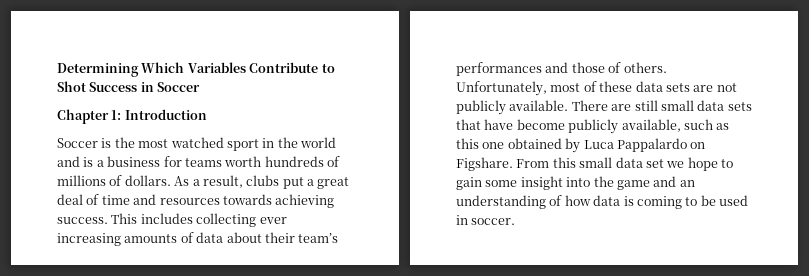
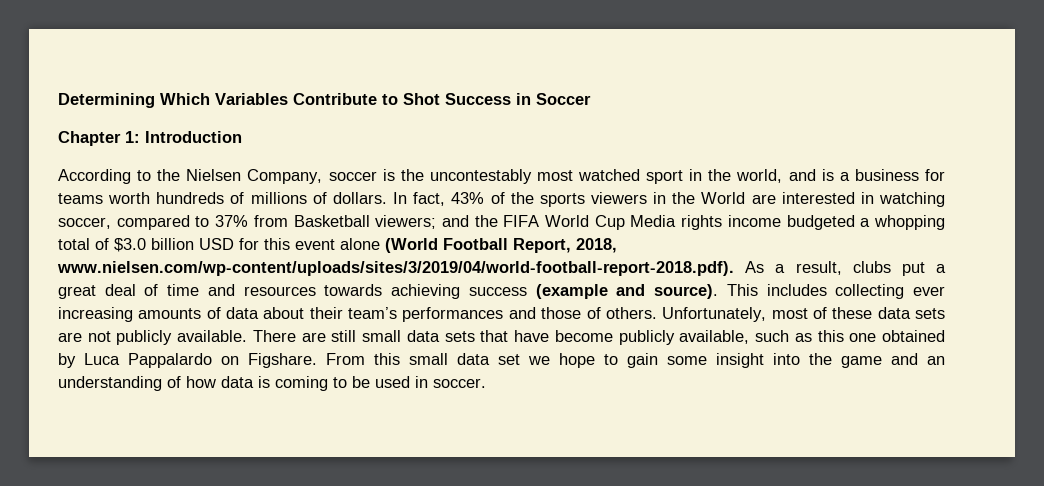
[57,138,98,148] Soccer -> [58,169,377,184] According to the Nielsen Company, soccer
(135, 142) none -> [429,169,532,184] uncontestably
[300,137,336,148] world -> [736,169,783,183] world,
(171, 180) none -> [393,192,945,207] [58,215,946,230] [58,238,617,253] [57,261,734,276] In fact, 43% of the sports viewers in the World are interested in watching soccer, compared to 37% from Basketball viewers; and the FIFA World Cup Media rights income budgeted a whopping total of $3.0 billion USD for this event alone (World Football Report, 2018, www.nielsen.com/wp-content/uploads/sites/3/2019/04/world-football-report-2018.pdf).
[57,217,108,224] success. -> [468,284,719,299] success (example and source).

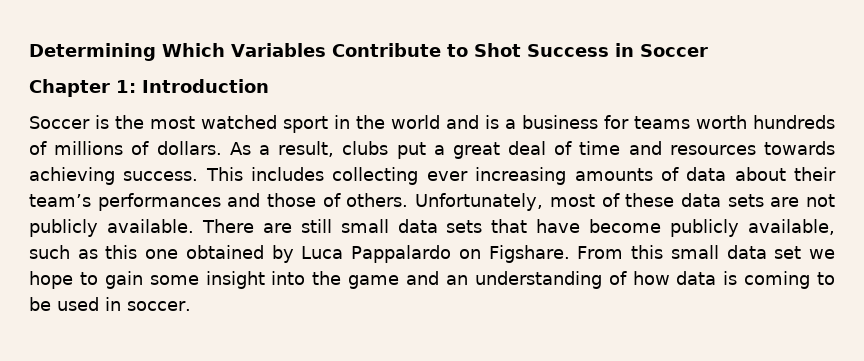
[58,169,377,184] According to the Nielsen Company, soccer -> [29,116,90,129] Soccer
[429,169,532,184] uncontestably -> (144, 122) none
[736,169,783,183] world, -> [391,115,440,129] world
[393,192,945,207] [58,215,946,230] [58,238,617,253] [57,261,734,276] In fact, 43% of the sports viewers in the World are interested in watching soccer, compared to 37% from Basketball viewers; and the FIFA World Cup Media rights income budgeted a whopping total of $3.0 billion USD for this event alone (World Football Report, 2018, www.nielsen.com/wp-content/uploads/sites/3/2019/04/world-football-report-2018.pdf). -> (222, 148) none
[468,284,719,299] success (example and source). -> [123,171,199,181] success.

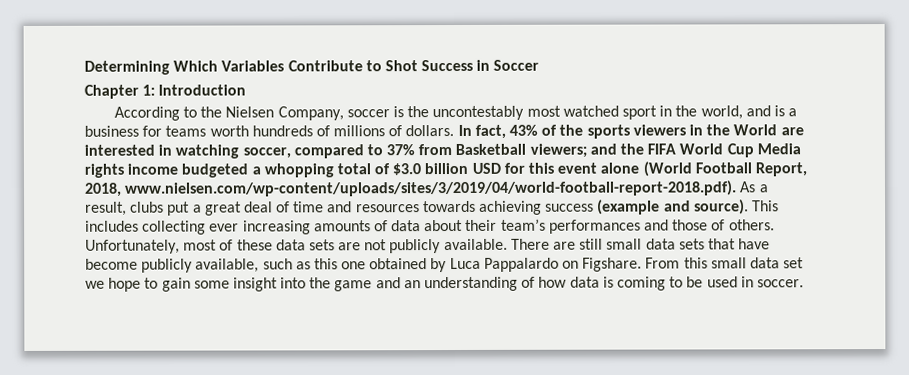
[29,116,90,129] Soccer -> [113,106,390,121] According to the Nielsen Company, soccer
(144, 122) none -> [432,105,525,121] uncontestably
[391,115,440,129] world -> [700,105,743,120] world,
(222, 148) none -> [457,124,804,139] [84,143,801,159] [84,161,807,178] [84,180,738,197] In fact, 43% of the sports viewers in the World are interested in watching soccer, compared to 37% from Basketball viewers; and the FIFA World Cup Media rights income budgeted a whopping total of $3.0 billion USD for this event alone (World Football Report, 2018, www.nielsen.com/wp-content/uploads/sites/3/2019/04/world-football-report-2018.pdf).
[123,171,199,181] success. -> [545,199,749,215] success (example and source).

